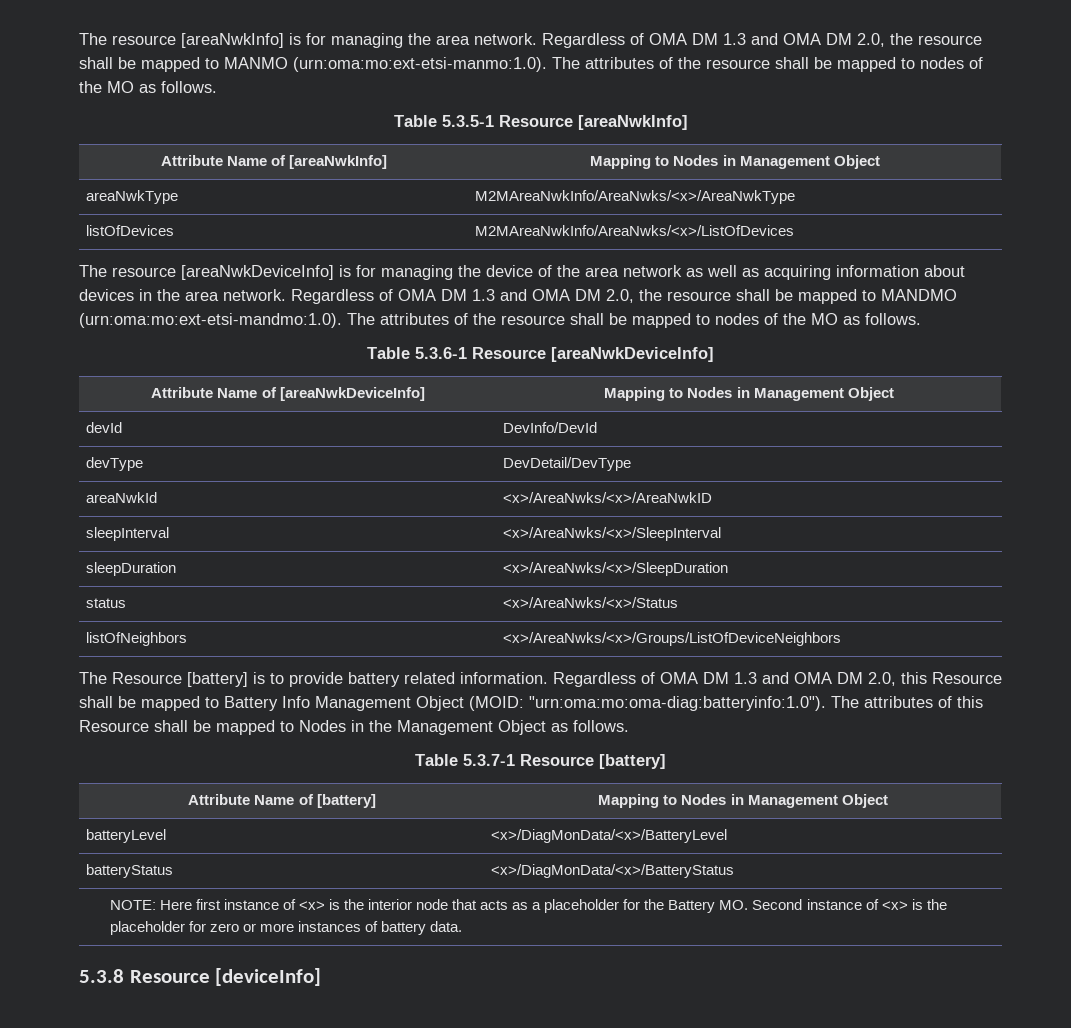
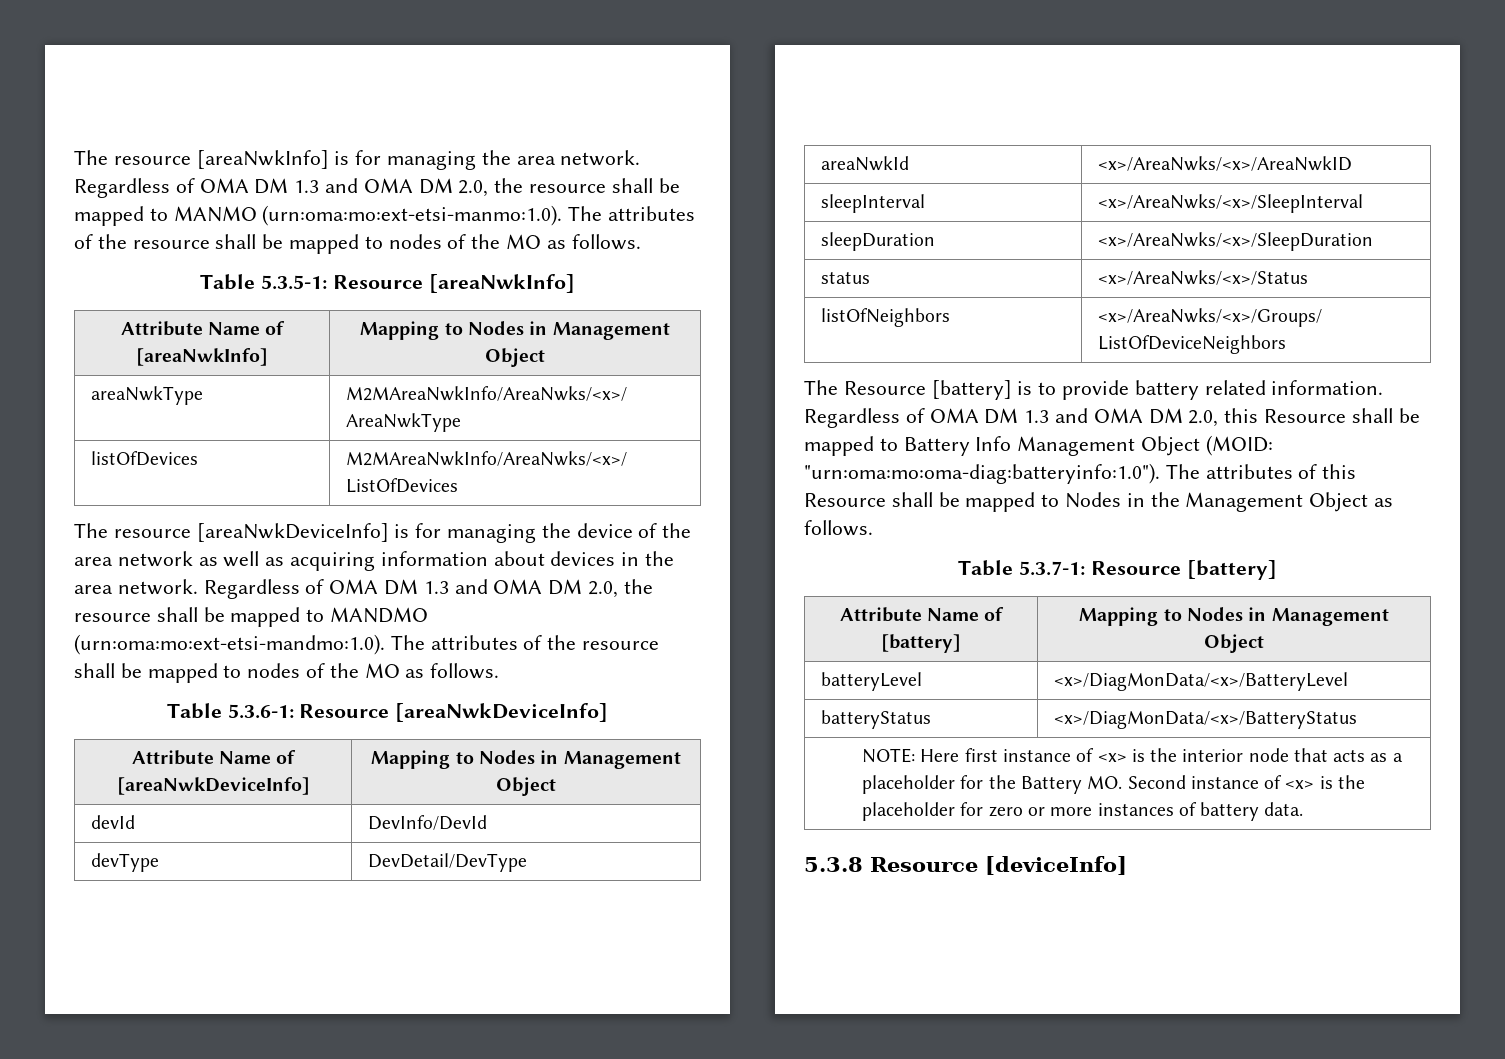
[441,115,494,127] 5.3.5-1 -> [261,275,328,290] 5.3.5-1:
[415,347,467,359] 5.3.6-1 -> [227,704,294,719] 5.3.6-1:
[463,754,515,766] 5.3.7-1 -> [1019,561,1086,576] 5.3.7-1:

